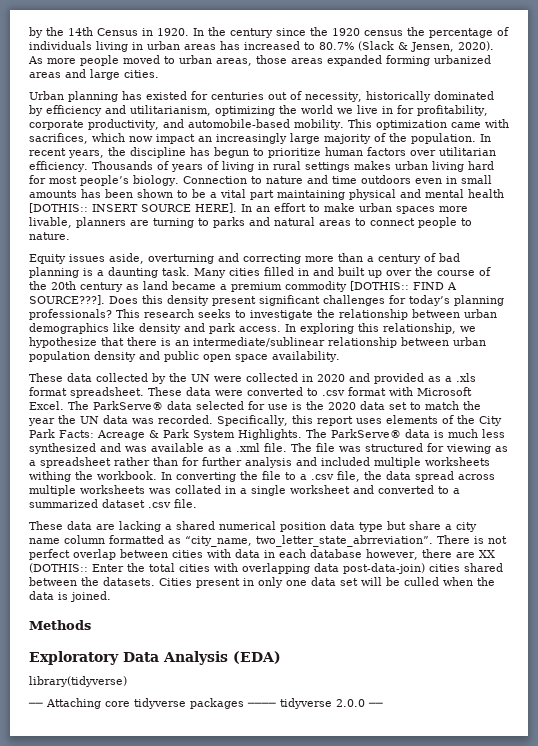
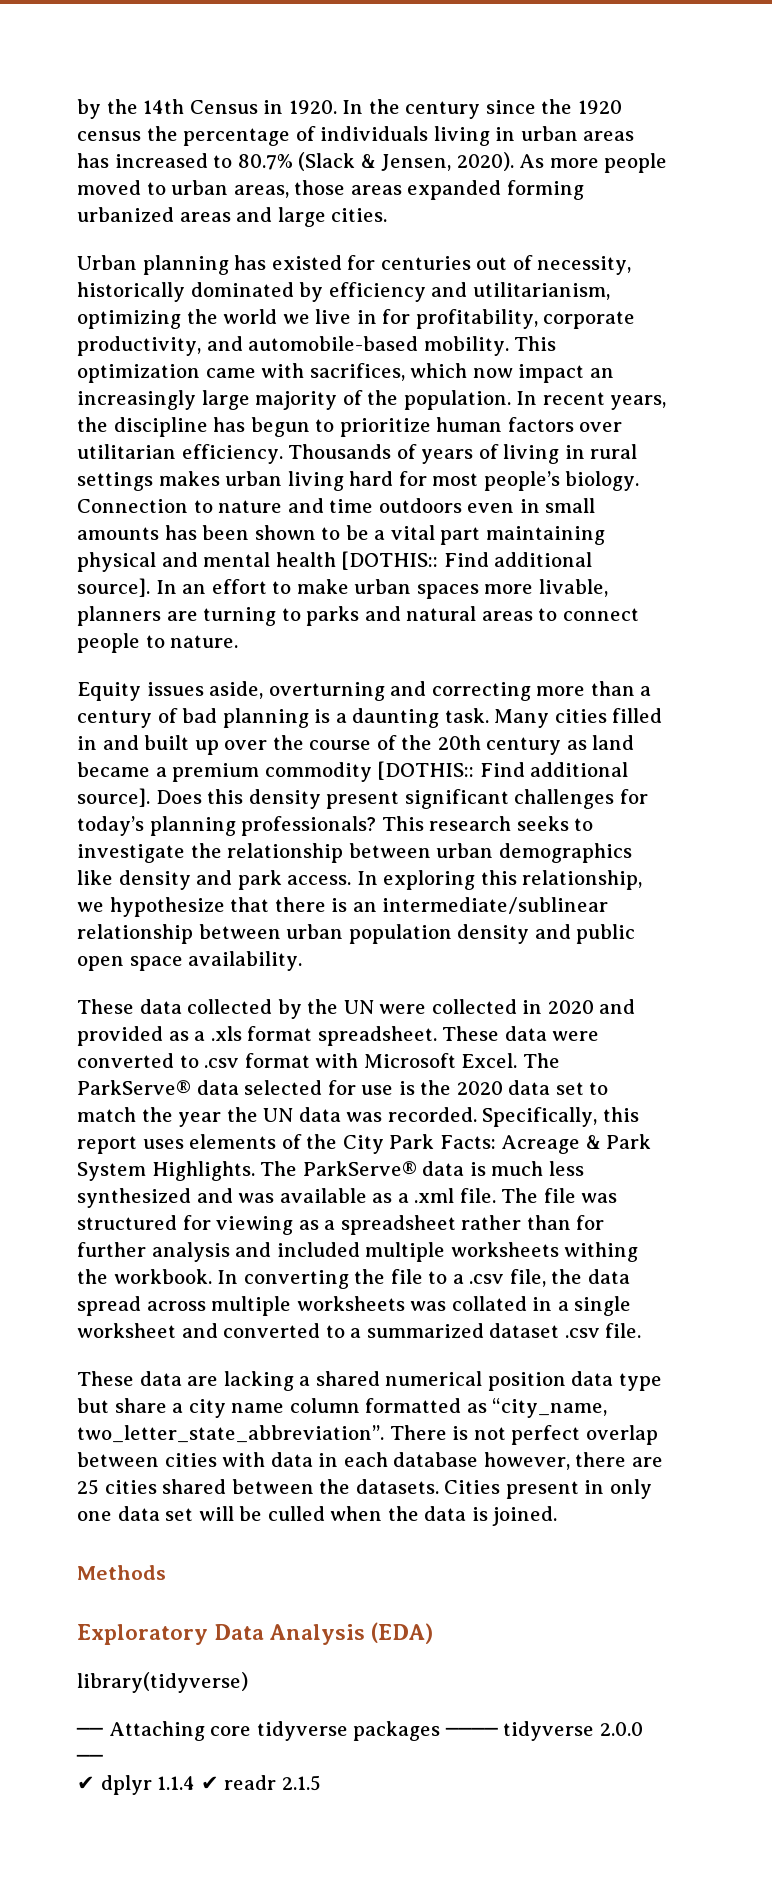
[92,203,237,213] INSERT SOURCE HERE]. -> [443,552,593,567] [77,578,150,597] Find additional source].
[413,282,457,290] [29,295,105,305] FIND A SOURCE???]. -> [479,762,629,777] [77,788,150,807] Find additional source].
[256,535,433,547] two_letter_state_abrreviation”. -> [77,1425,384,1443] two_letter_state_abbreviation”.
[478,550,495,558] [29,563,425,574] XX (DOTHIS:: Enter the total cities with overlapping data post-data-join) -> [77,1479,99,1495] 25
(383, 704) none -> [77,1775,321,1795] // ✔ dplyr 1.1.4 ✔ readr 2.1.5

